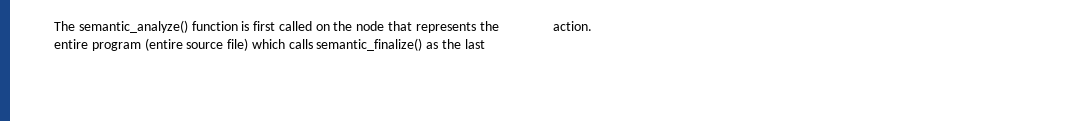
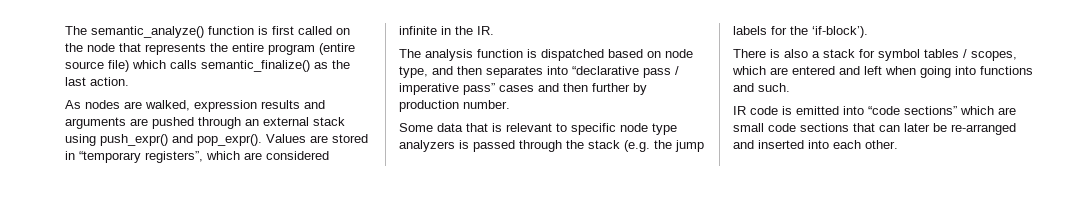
(592, 26) none -> [65,100,325,112] [65,117,345,129] [65,134,368,146] [65,151,329,163] [399,26,494,35] [399,49,693,61] [399,66,679,78] [399,83,647,95] [399,100,510,112] [399,123,677,135] [399,140,704,152] [733,26,868,38] [733,49,1017,61] [732,66,1033,78] [733,83,790,92] [733,106,1016,115] [733,123,1016,135] [733,140,898,149] // As nodes are walked, expression results and arguments are pushed through an external stack using push_expr() and pop_expr(). Values are stored in “temporary registers”, which are considered infinite in the IR. // The analysis function is dispatched based on node type, and then separates into “declarative pass / imperative pass” cases and then further by production number. // Some data that is relevant to specific node type analyzers is passed through the stack (e.g. the jump labels for the ‘if-block’). // There is also a stack for symbol tables / scopes, which are entered and left when going into functions and such. // IR code is emitted into “code sections” which are small code sections that can later be re-arranged and inserted into each other.

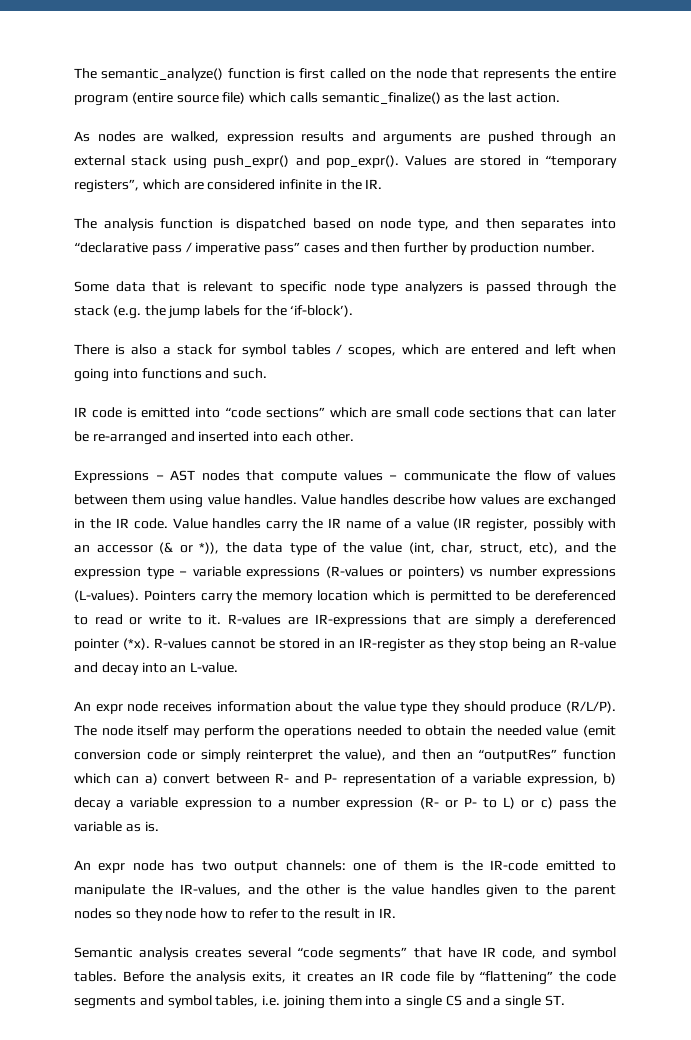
(898, 144) none -> [74,470,616,483] [74,494,616,508] [74,518,616,532] [74,542,616,555] [74,566,616,579] [74,590,616,603] [74,614,616,627] [74,638,616,652] [74,662,239,675] [74,701,617,714] [74,725,616,738] [74,749,617,762] [74,773,616,786] [74,797,616,810] [74,821,159,832] [74,860,617,873] [74,884,617,898] [74,908,396,921] [74,947,616,961] [74,971,616,985] [74,995,565,1009] // Expressions – AST nodes that compute values – communicate the flow of values between them using value handles. Value handles describe how values are exchanged in the IR code. Value handles carry the IR name of a value (IR register, possibly with an accessor (& or *)), the data type of the value (int, char, struct, etc), and the expression type – variable expressions (R-values or pointers) vs number expressions (L-values). Pointers carry the memory location which is permitted to be dereferenced to read or write to it. R-values are IR-expressions that are simply a dereferenced pointer (*x). R-values cannot be stored in an IR-register as they stop being an R-value and decay into an L-value. // An expr node receives information about the value type they should produce (R/L/P). The node itself may perform the operations needed to obtain the needed value (emit conversion code or simply reinterpret the value), and then an “outputRes” function which can a) convert between R- and P- representation of a variable expression, b) decay a variable expression to a number expression (R- or P- to L) or c) pass the variable as is. // An expr node has two output channels: one of them is the IR-code emitted to manipulate the IR-values, and the other is the value handles given to the parent nodes so they node how to refer to the result in IR. // Semantic analysis creates several “code segments” that have IR code, and symbol tables. Before the analysis exits, it creates an IR code file by “flattening” the code segments and symbol tables, i.e. joining them into a single CS and a single ST.

